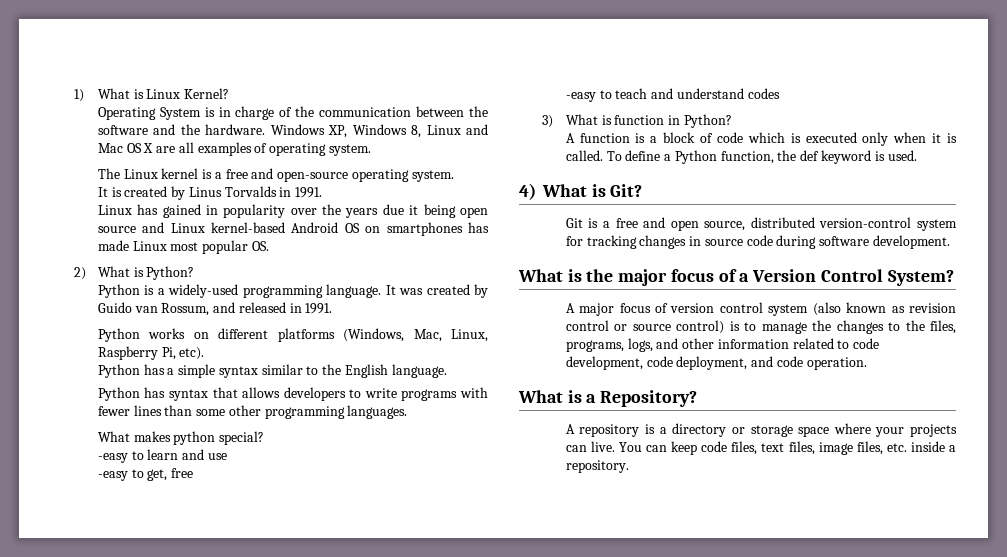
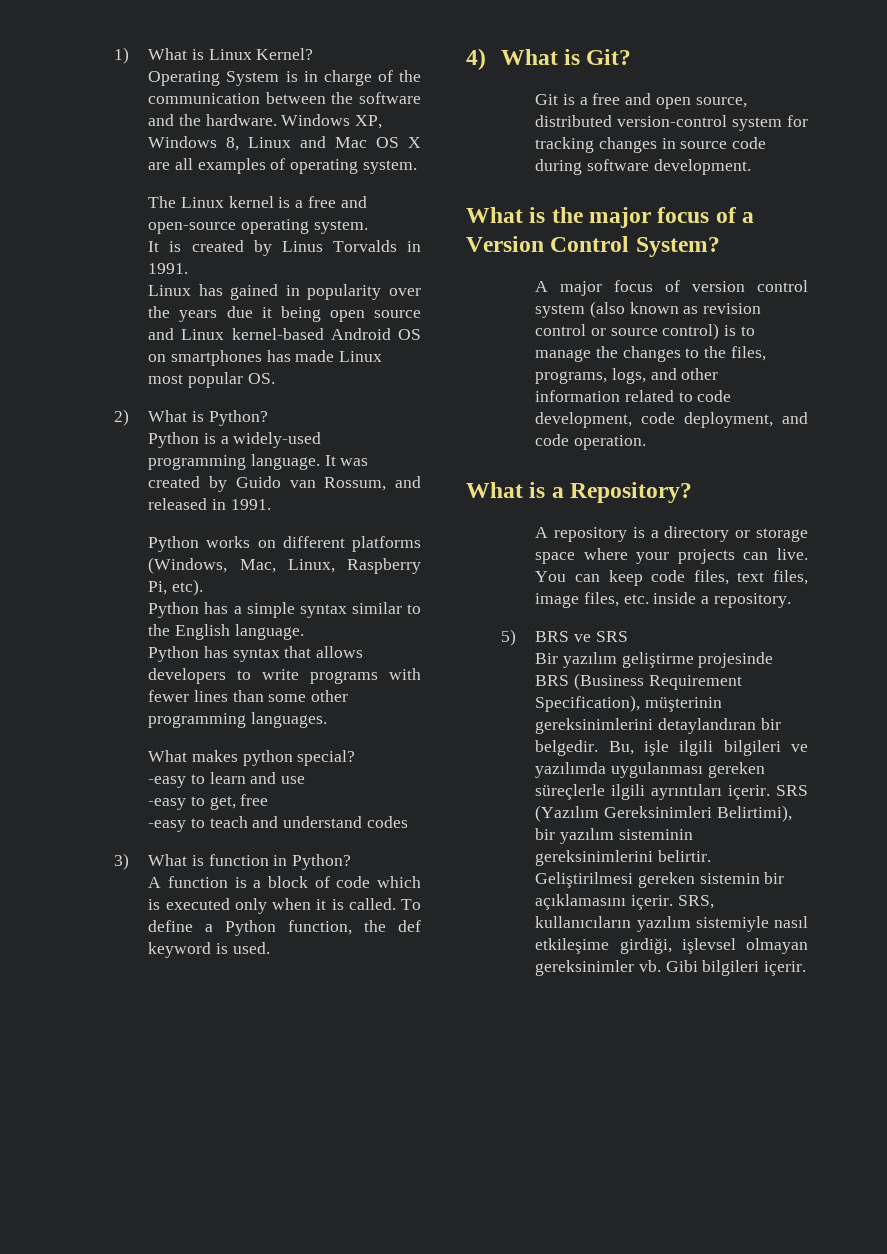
(629, 466) none -> [500,629,628,646] [535,652,774,668] [535,673,742,690] [535,695,722,712] [535,718,781,734] [535,740,808,756] [535,762,765,778] [535,784,808,800] [535,805,792,822] [535,828,693,844] [535,850,711,866] [535,872,785,888] [535,894,714,910] [535,916,808,932] [535,938,808,954] [535,960,807,976] // 5) BRS ve SRS // Bir yazılım geliştirme projesinde BRS (Business Requirement Specification), müşterinin gereksinimlerini detaylandıran bir belgedir. Bu, işle ilgili bilgileri ve yazılımda uygulanması gereken süreçlerle ilgili ayrıntıları içerir. SRS (Yazılım Gereksinimleri Belirtimi), bir yazılım sisteminin gereksinimlerini belirtir. Geliştirilmesi gereken sistemin bir açıklamasını içerir. SRS, kullanıcıların yazılım sistemiyle nasıl etkileşime girdiği, işlevsel olmayan gereksinimler vb. Gibi bilgileri içerir.

